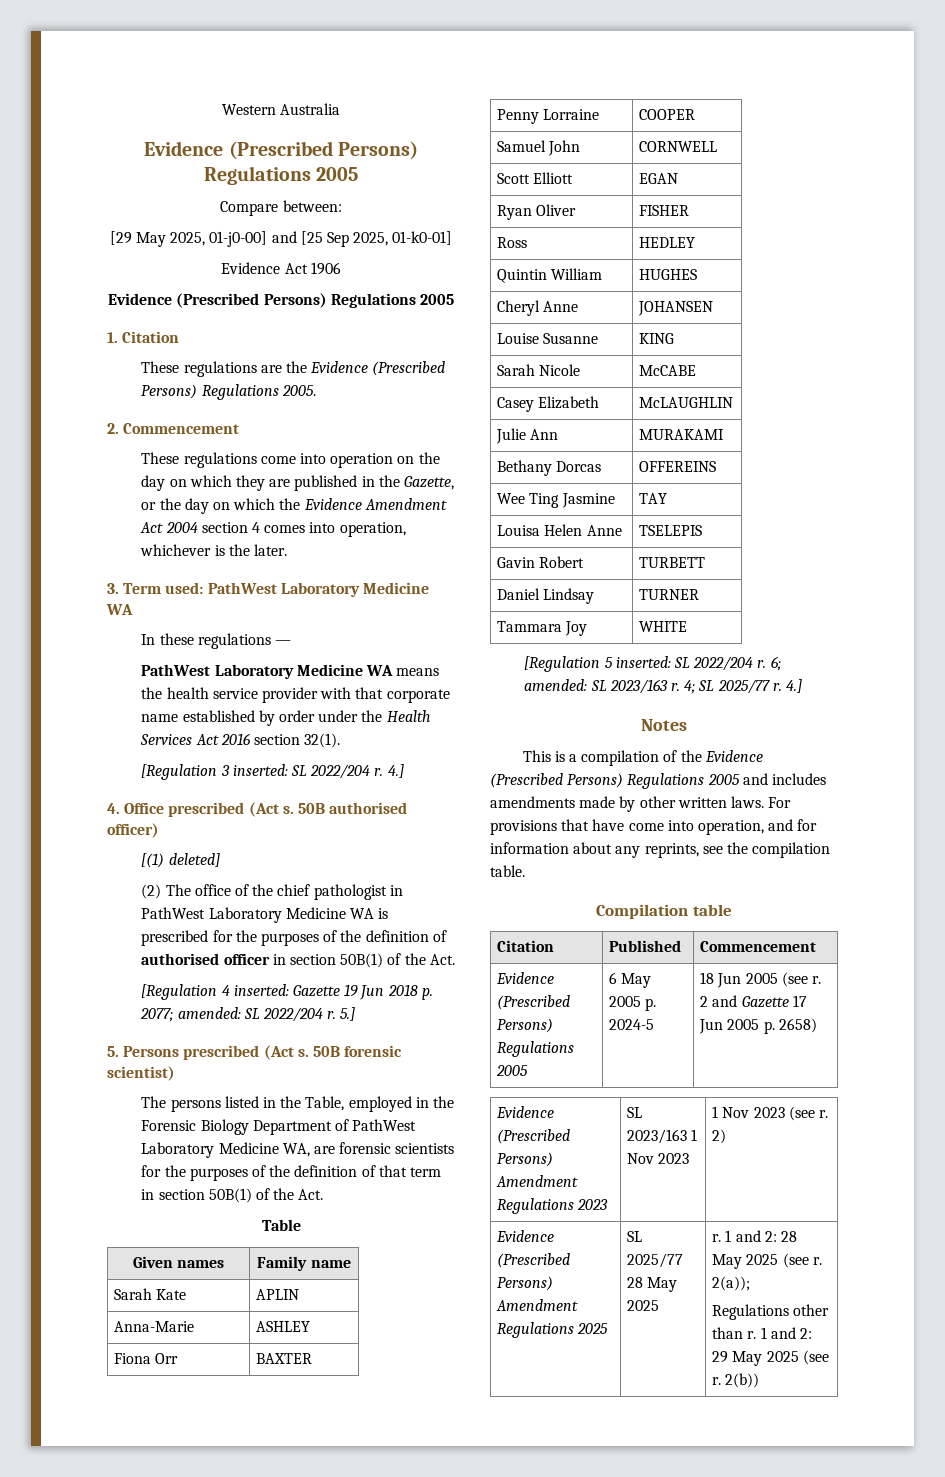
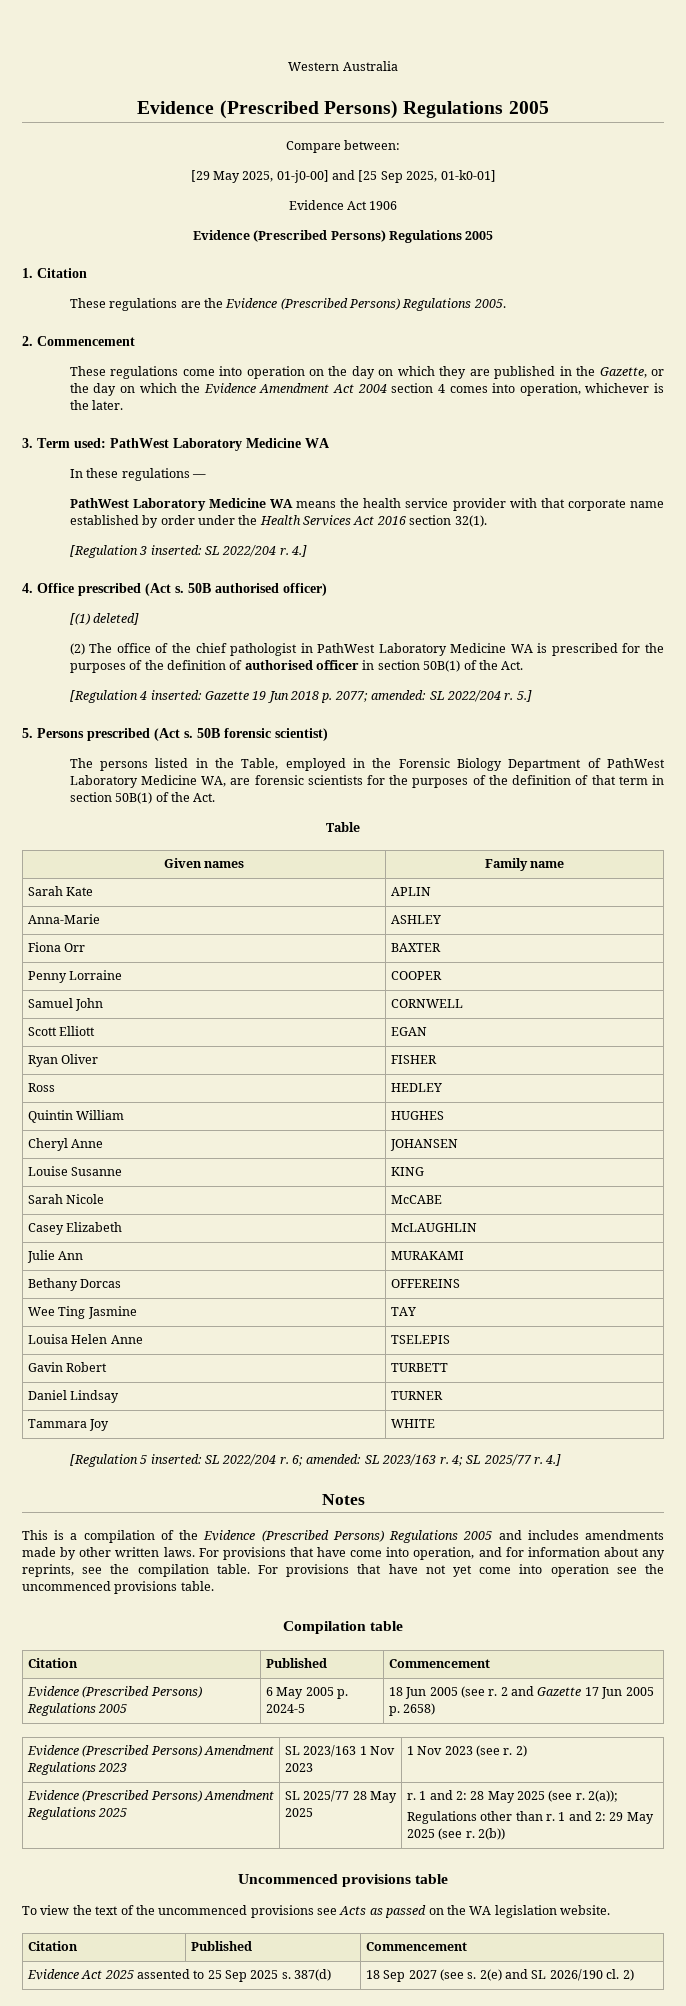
(525, 871) none -> [258,1564,664,1577] [22,1581,214,1594] For provisions that have not yet come into operation see the uncommenced provisions table.
(760, 1380) none -> [237,1874,449,1887] [22,1905,610,1918] [27,1941,78,1951] [190,1941,252,1951] [365,1942,467,1951] [26,1969,332,1982] [365,1969,634,1982] // Uncommenced provisions table // To view the text of the uncommenced provisions see Acts as passed on the WA legislation website. // Citation | Published | Commencement // Evidence Act 2025 assented to 25 Sep 2025 s. 387(d) | 18 Sep 2027 (see s. 2(e) and SL 2026/190 cl. 2)

